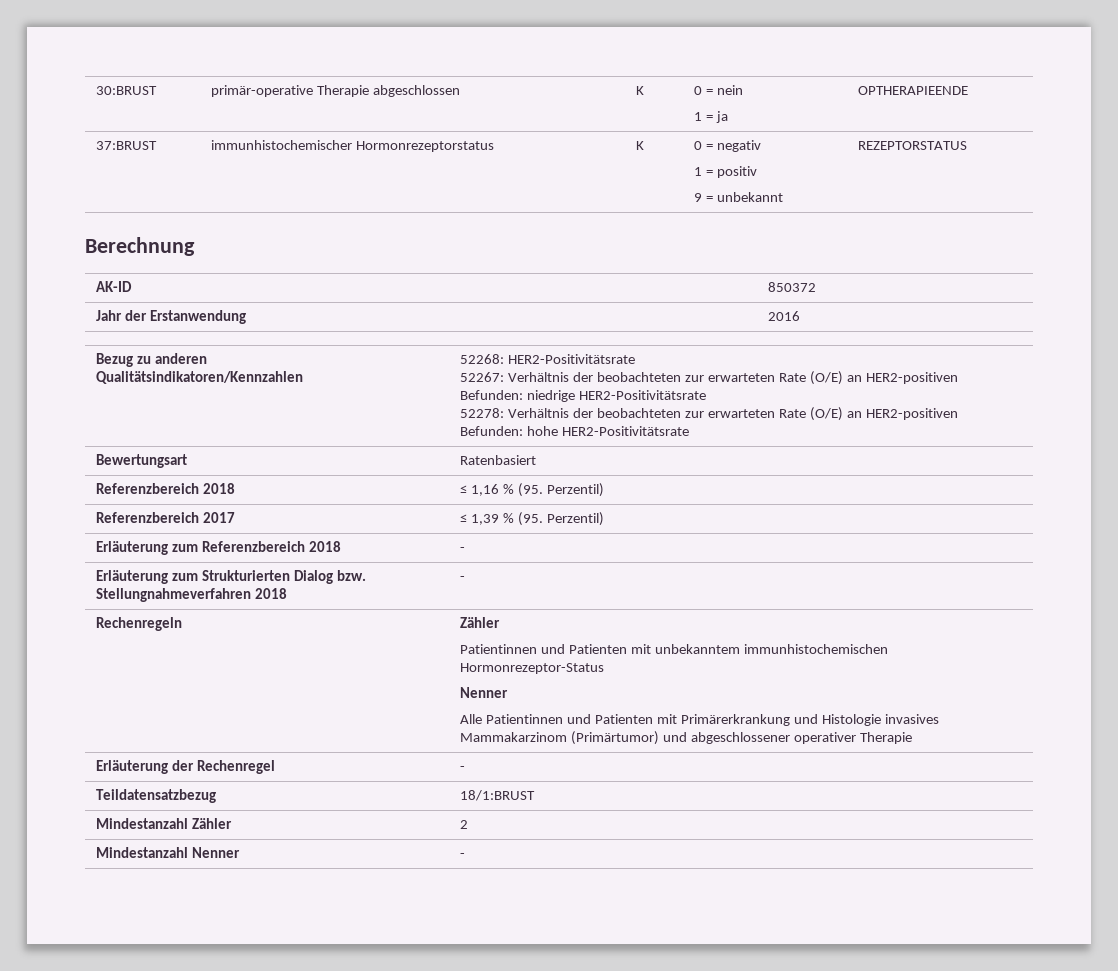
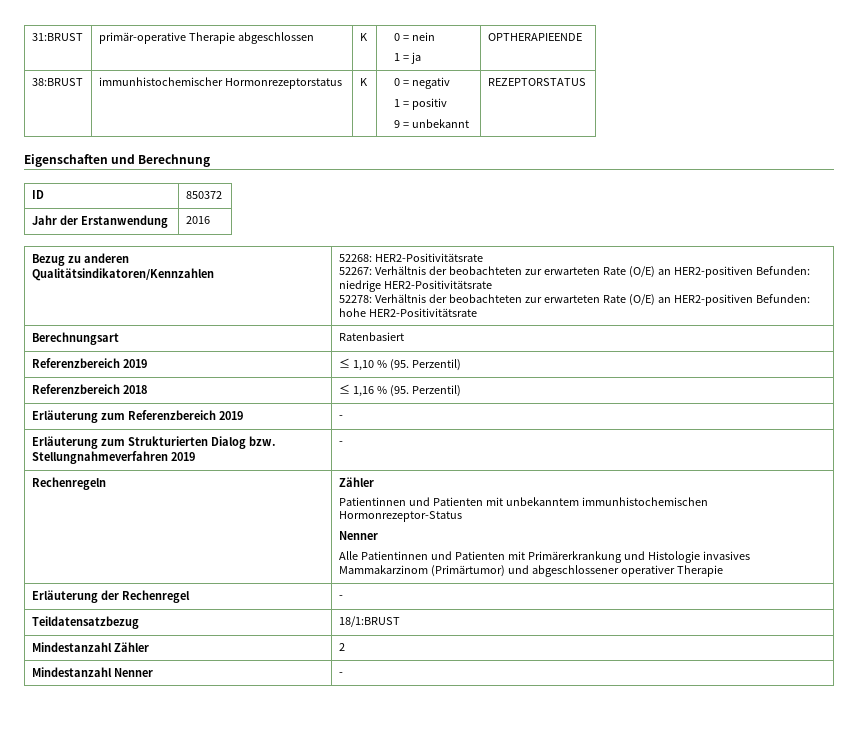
[96,86,158,95] 30:BRUST -> [31,33,83,41] 31:BRUST
[96,141,158,150] 37:BRUST -> [31,78,83,86] 38:BRUST
(968, 145) none -> [24,154,136,167] Eigenschaften und
[96,281,133,292] AK-ID -> [31,190,44,199] ID
[96,454,188,468] Bewertungsart -> [31,332,119,345] Berechnungsart
(537, 460) none -> [31,358,147,368] [338,358,461,371] // Referenzbereich 2019 | ≤ 1,10 % (95. Perzentil)
[96,512,236,523] [460,512,605,526] // Referenzbereich 2017 | ≤ 1,39 % (95. Perzentil) -> (461, 391) none
[309,541,342,552] 2018 -> [218,411,243,420] 2019
[255,588,288,599] 2018 -> [170,452,195,461] 2019

